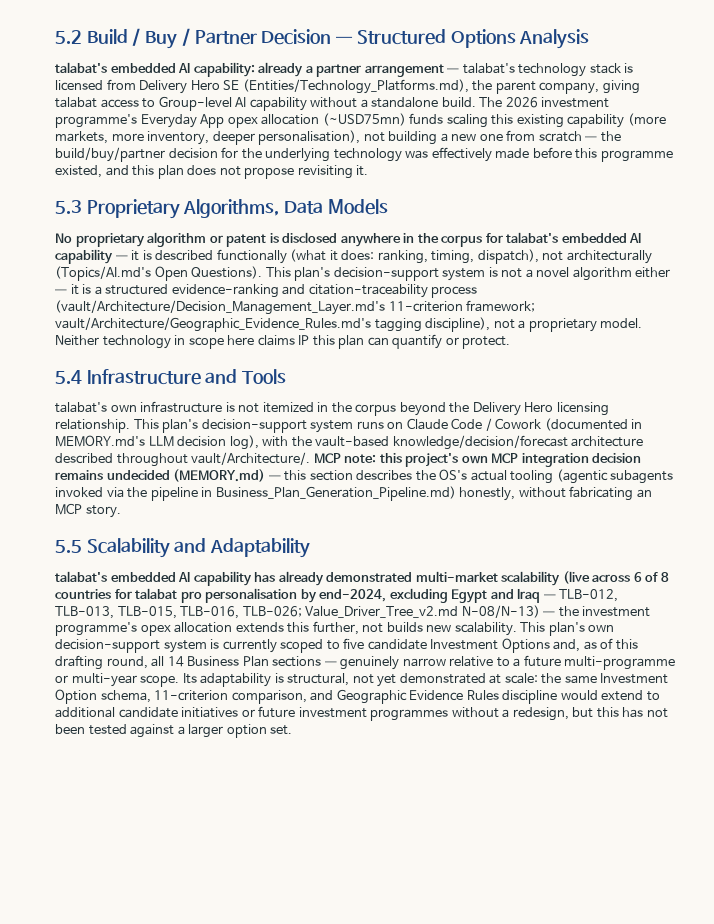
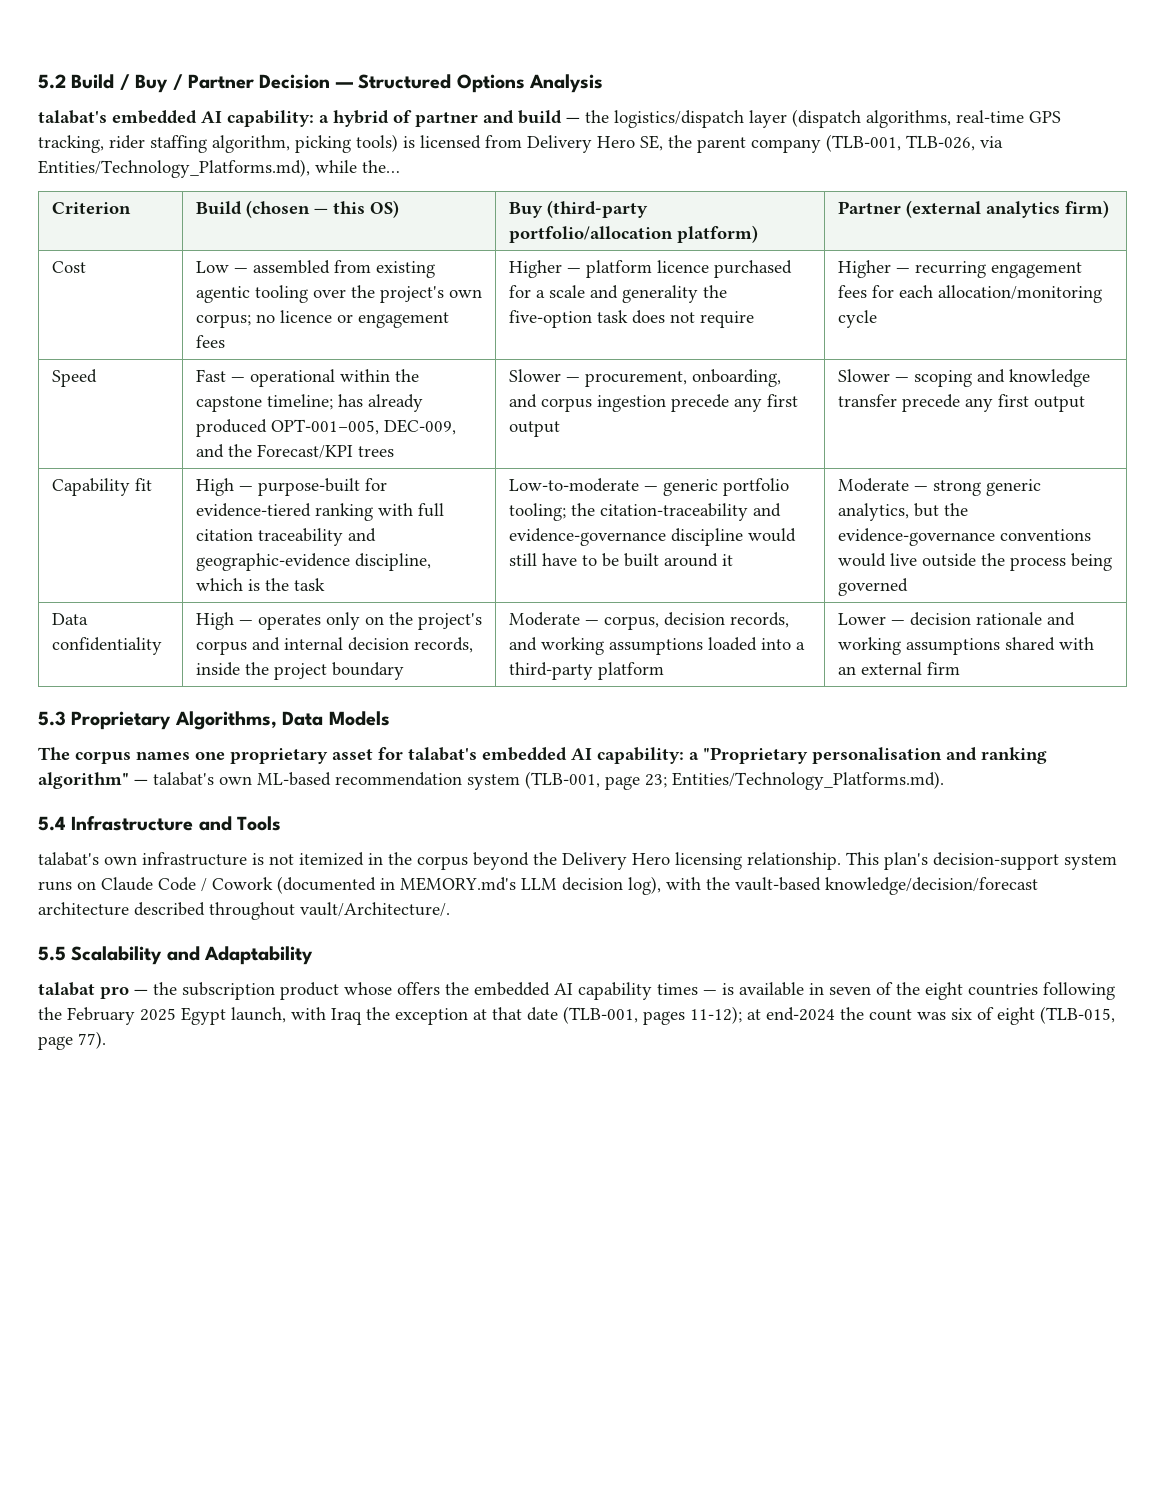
[258,62,621,77] already a partner arrangement — talabat's technology stack -> [319,109,1061,128] [38,134,398,153] a hybrid of partner and build — the logistics/dispatch layer (dispatch algorithms, real-time GPS tracking, rider staffing algorithm, picking tools)
[223,79,640,94] [55,96,610,111] [55,113,666,128] [55,130,621,145] [55,147,673,162] [55,165,369,179] SE (Entities/Technology_Platforms.md), the parent company, giving talabat access to Group-level AI capability without a standalone build. The 2026 investment programme's Everyday App opex allocation (~USD75mn) funds scaling this existing capability (more markets, more inventory, deeper personalisation), not building a new one from scratch — the build/buy/partner decision for the underlying technology was effectively made before this programme existed, and this plan does not propose revisiting it. -> [640,134,1003,153] [38,159,400,178] [51,202,131,214] [195,200,399,218] [508,200,648,218] [508,225,758,243] [837,200,1109,218] [51,261,86,273] [195,260,435,278] [195,285,482,303] [195,310,449,328] [195,335,225,348] [508,260,792,278] [508,285,727,303] [508,310,754,328] [837,260,1082,278] [837,285,1102,303] [837,310,877,328] [51,369,97,387] [195,369,419,387] [195,394,423,412] [195,419,456,437] [195,444,394,459] [508,369,781,387] [508,394,798,412] [508,421,560,437] [837,369,1090,387] [837,394,1085,412] [51,478,152,496] [195,478,387,496] [195,503,444,521] [195,528,376,546] [195,553,431,571] [195,578,325,591] [508,478,789,496] [508,503,781,521] [508,528,796,546] [508,553,733,567] [837,478,1041,496] [837,503,968,521] [837,528,1091,546] [837,553,1112,571] [837,578,908,596] [51,613,88,625] [51,637,162,655] [195,612,482,630] [195,637,473,655] [195,662,404,680] [508,612,789,630] [508,637,805,655] [508,662,664,680] [837,612,1075,626] [837,637,1094,655] [837,662,960,675] SE, the parent company (TLB-001, TLB-026, via Entities/Technology_Platforms.md), while the… // Criterion | Build (chosen — this OS) | Buy (third-party portfolio/allocation platform) | Partner (external analytics firm) // Cost | Low — assembled from existing agentic tooling over the project's own corpus; no licence or engagement fees | Higher — platform licence purchased for a scale and generality the five-option task does not require | Higher — recurring engagement fees for each allocation/monitoring cycle // Speed | Fast — operational within the capstone timeline; has already produced OPT-001–005, DEC-009, and the Forecast/KPI trees | Slower — procurement, onboarding, and corpus ingestion precede any first output | Slower — scoping and knowledge transfer precede any first output // Capability fit | High — purpose-built for evidence-tiered ranking with full citation traceability and geographic-evidence discipline, which is the task | Low-to-moderate — generic portfolio tooling; the citation-traceability and evidence-governance discipline would still have to be built around it | Moderate — strong generic analytics, but the evidence-governance conventions would live outside the process being governed // Data confidentiality | High — operates only on the project's corpus and internal decision records, inside the project boundary | Moderate — corpus, decision records, and working assumptions loaded into a third-party platform | Lower — decision rationale and working assumptions shared with an external firm
[55,232,642,247] [55,249,652,264] [55,266,671,281] [55,284,478,298] [55,300,536,315] [55,317,643,332] [55,334,511,349] No proprietary algorithm or patent is disclosed anywhere in the corpus for talabat's embedded AI capability — it is described functionally (what it does: ranking, timing, dispatch), not architecturally (Topics/AI.md's Open Questions). This plan's decision-support system is not a novel algorithm either — it is a structured evidence-ranking and citation-traceability process (vault/Architecture/Decision_Management_Layer.md's 11-criterion framework; vault/Architecture/Geographic_Evidence_Rules.md's tagging discipline), not a proprietary model. Neither technology in scope here claims IP this plan can quantify or protect. -> [38,747,1047,764] [38,771,944,790] The corpus names one proprietary asset for talabat's embedded AI capability: a "Proprietary personalisation and ranking algorithm" — talabat's own ML-based recommendation system (TLB-001, page 23; Entities/Technology_Platforms.md).
[313,453,642,467] [55,469,674,484] [55,486,652,501] [55,503,121,518] [55,538,311,558] [55,571,669,586] [55,588,619,603] [55,605,651,619] [55,621,615,636] [55,638,638,653] [55,655,676,670] [55,673,669,687] [55,689,660,704] [55,706,668,721] [55,724,293,738] MCP note: this project's own MCP integration decision remains undecided (MEMORY.md) — this section describes the OS's actual tooling (agentic subagents invoked via the pipeline in Business_Plan_Generation_Pipeline.md) honestly, without fabricating an MCP story. // 5.5 Scalability and Adaptability // talabat's embedded AI capability has already demonstrated multi-market scalability (live across 6 of 8 countries for talabat pro personalisation by end-2024, excluding Egypt and Iraq — TLB-012, TLB-013, TLB-015, TLB-016, TLB-026; Value_Driver_Tree_v2.md N-08/N-13) — the investment programme's opex allocation extends this further, not builds new scalability. This plan's own decision-support system is currently scoped to five candidate Investment Options and, as of this drafting round, all 14 Business Plan sections — genuinely narrow relative to a future multi-programme or multi-year scope. Its adaptability is structural, not yet demonstrated at scale: the same Investment Option schema, 11-criterion comparison, and Geographic Evidence Rules discipline would extend to additional candidate initiatives or future investment programmes without a redesign, but this has not been tested against a larger option set. -> [38,946,314,965] [38,982,1115,1000] [38,1006,1115,1025] [38,1031,106,1050] // 5.5 Scalability and Adaptability // talabat pro — the subscription product whose offers the embedded AI capability times — is available in seven of the eight countries following the February 2025 Egypt launch, with Iraq the exception at that date (TLB-001, pages 11-12); at end-2024 the count was six of eight (TLB-015, page 77).

